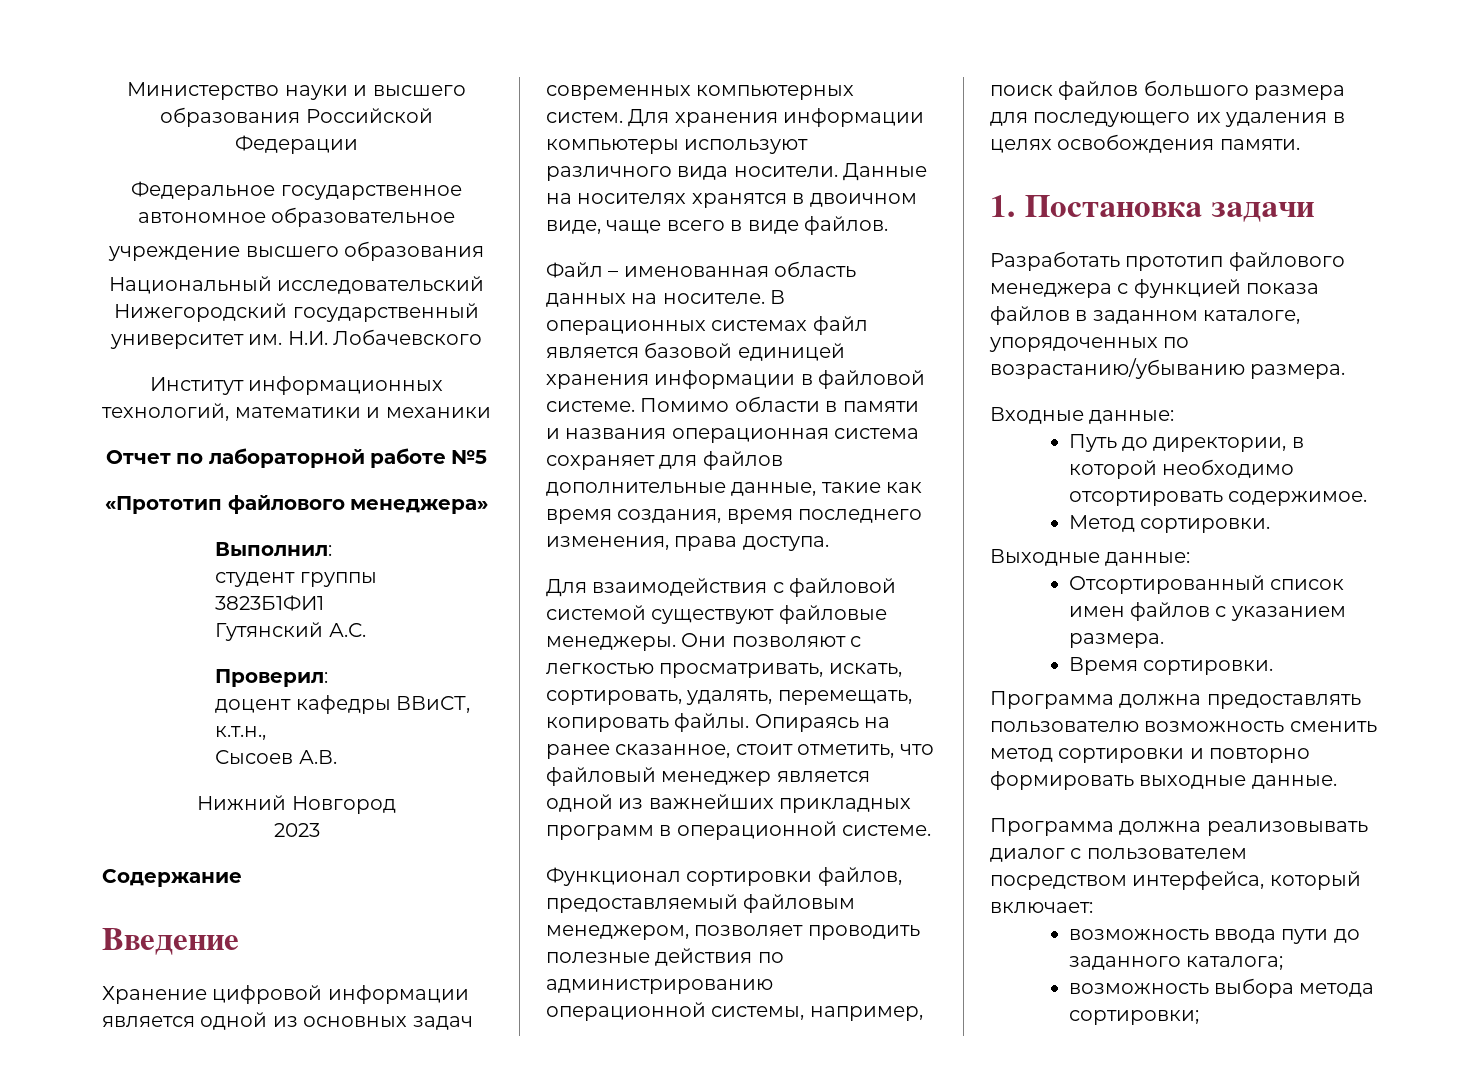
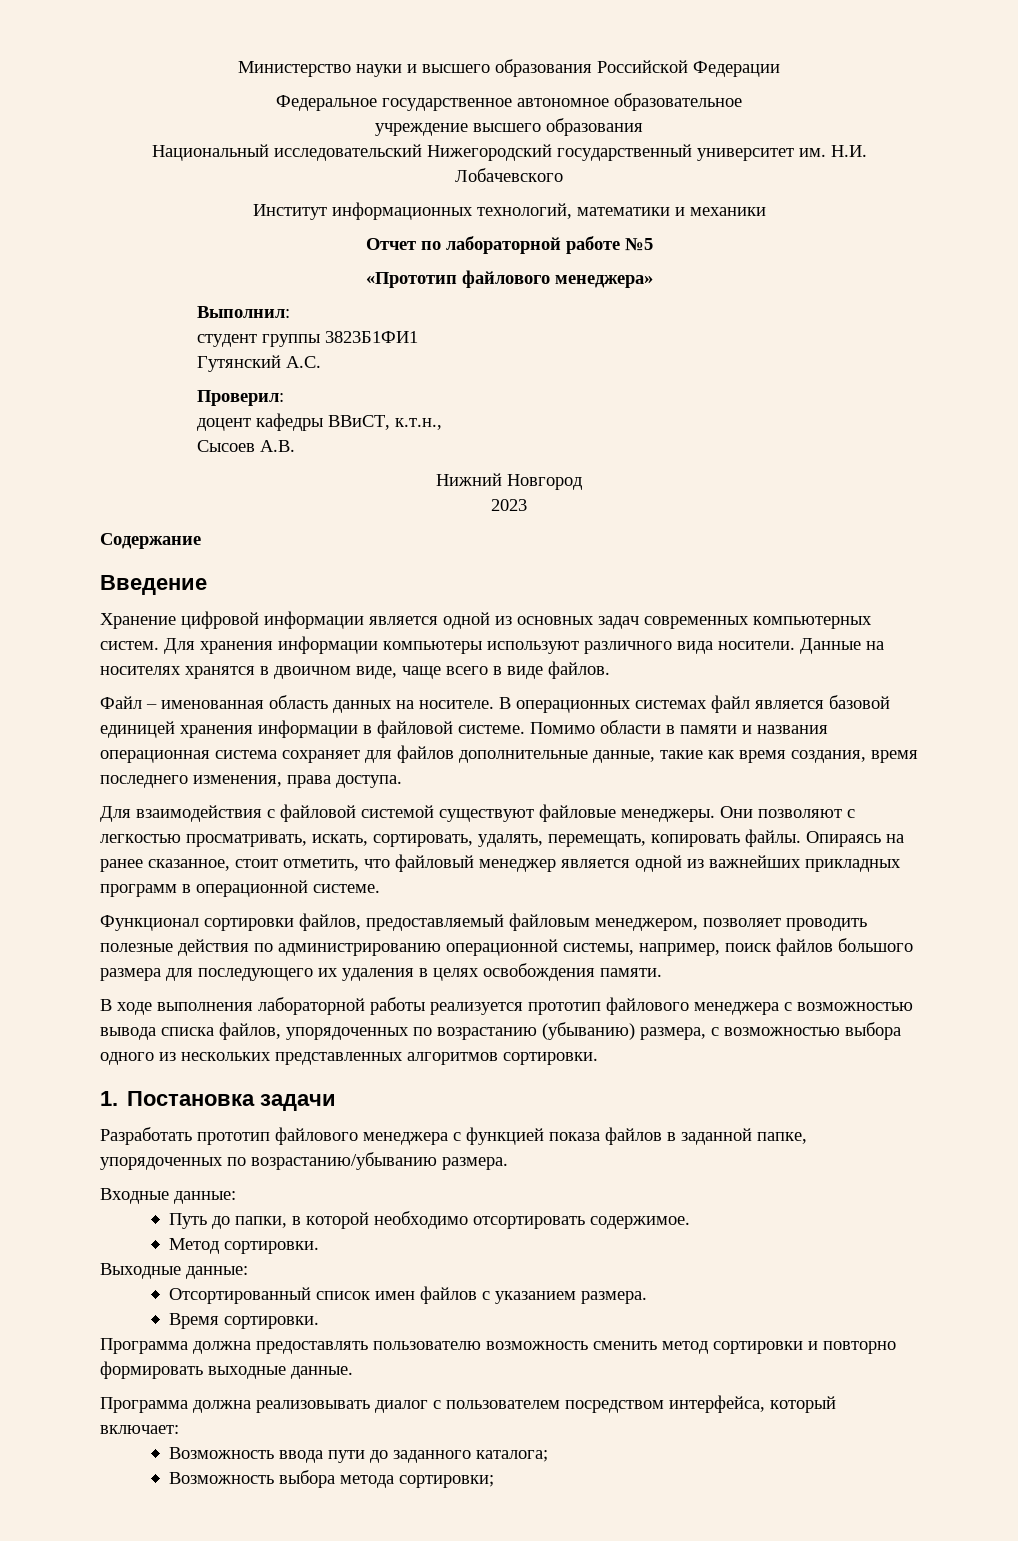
(1300, 144) none -> [100,997,913,1015] [100,1022,901,1040] [100,1052,598,1065] // В ходе выполнения лабораторной работы реализуется прототип файлового менеджера с возможностью вывода списка файлов, упорядоченных по возрастанию (убыванию) размера, с возможностью выбора одного из нескольких представленных алгоритмов сортировки.
[1092,310,1301,324] заданном каталоге, -> [681,1128,807,1145] заданной папке,
[1153,437,1287,452] директории, -> [234,1216,287,1228] папки,
[1068,929,1209,941] возможность -> [168,1447,274,1459] Возможность
[1068,983,1209,995] возможность -> [168,1472,274,1484] Возможность

